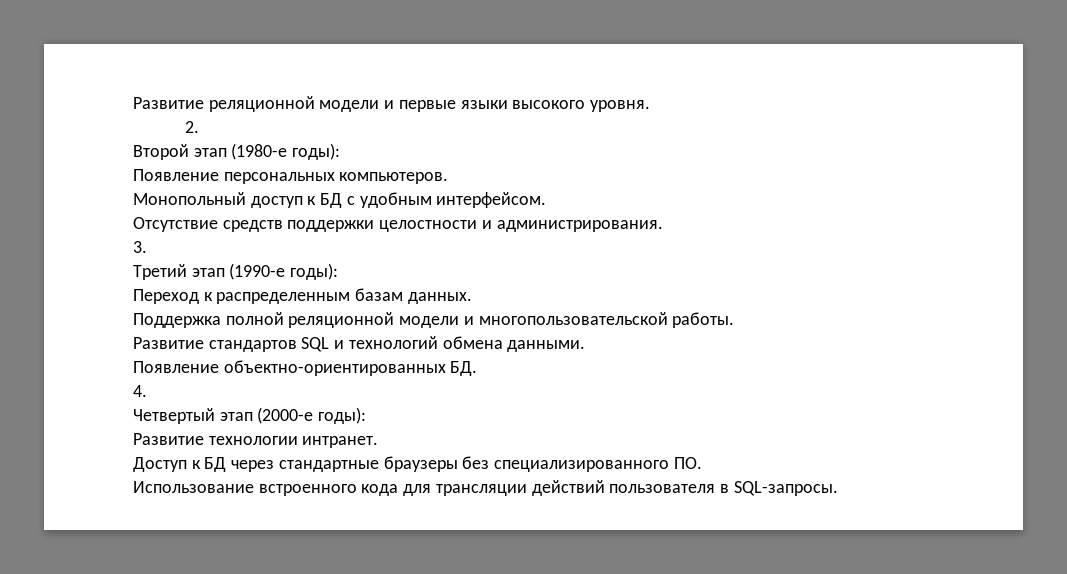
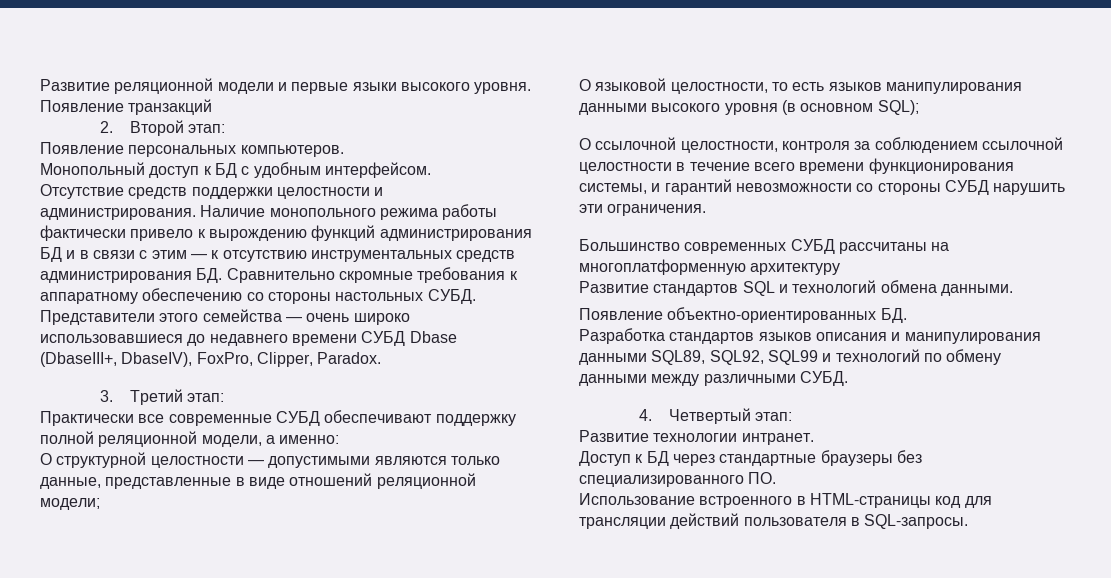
(651, 106) none -> [40,99,213,115] Появление транзакций
[133,143,341,160] // Второй этап (1980-е годы): -> [129,120,225,136] Второй этап:
[133,241,147,253] [133,263,339,280] [133,288,472,304] [133,312,735,328] // 3. // Третий этап (1990-е годы): // Переход к распределенным базам данных. // Поддержка полной реляционной модели и многопользовательской работы. -> [200,204,498,220] [40,225,532,241] [40,247,516,262] [40,267,518,283] [40,288,476,304] [40,309,410,325] [40,331,457,346] [40,352,382,367] [99,389,224,405] [40,410,516,426] [40,431,340,447] [40,452,500,468] [40,473,476,489] [40,498,100,510] [579,78,1022,94] [579,100,919,115] [579,137,1063,153] [579,158,1014,174] [579,179,1066,195] [579,204,707,216] [579,239,950,254] [579,259,841,275] Наличие монопольного режима работы фактически привело к вырождению функций администрирования БД и в связи с этим — к отсутствию инструментальных средств администрирования БД. Сравнительно скромные требования к аппаратному обеспечению со стороны настольных СУБД. Представители этого семейства — очень широко использовавшиеся до недавнего времени СУБД Dbase (DbaseIII+, DbaseIV), FoxPro, Clipper, Paradox. // 3. Третий этап: // Практически все современные СУБД обеспечивают поддержку полной реляционной модели, а именно: // О структурной целостности — допустимыми являются только данные, представленные в виде отношений реляционной модели; // О языковой целостности, то есть языков манипулирования данными высокого уровня (в основном SQL); // О ссылочной целостности, контроля за соблюдением ссылочной целостности в течение всего времени функционирования системы, и гарантий невозможности со стороны СУБД нарушить эти ограничения. // Большинство современных СУБД рассчитаны на многоплатформенную архитектуру
[133,385,147,397] [133,407,367,424] 4. // Четвертый этап (2000-е годы): -> [579,328,1041,344] [579,349,1002,365] [579,371,848,386] [638,408,792,424] Разработка стандартов языков описания и манипулирования данными SQL89, SQL92, SQL99 и технологий по обмену данными между различными СУБД. // 4. Четвертый этап:
[361,484,399,496] кода -> [796,493,962,508] в HTML-страницы код

